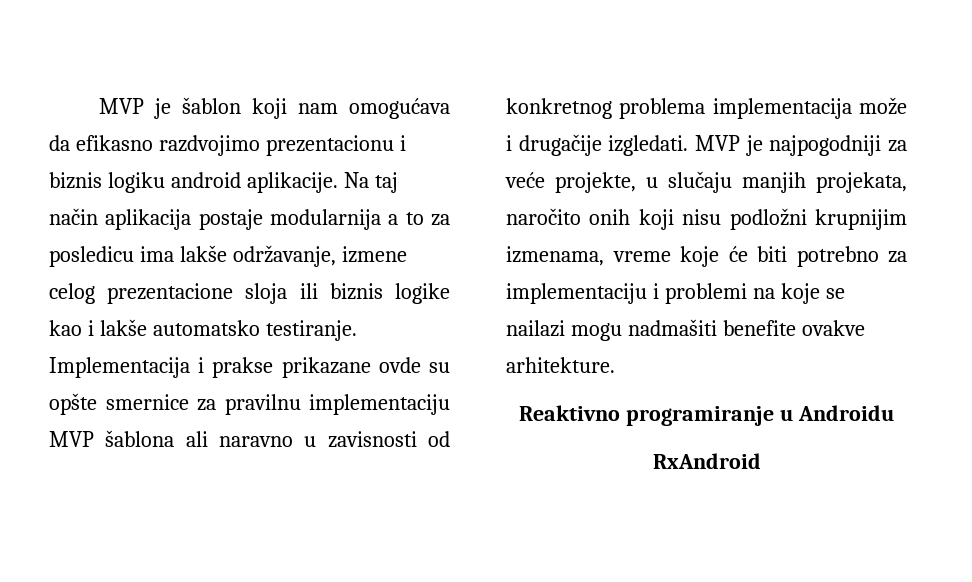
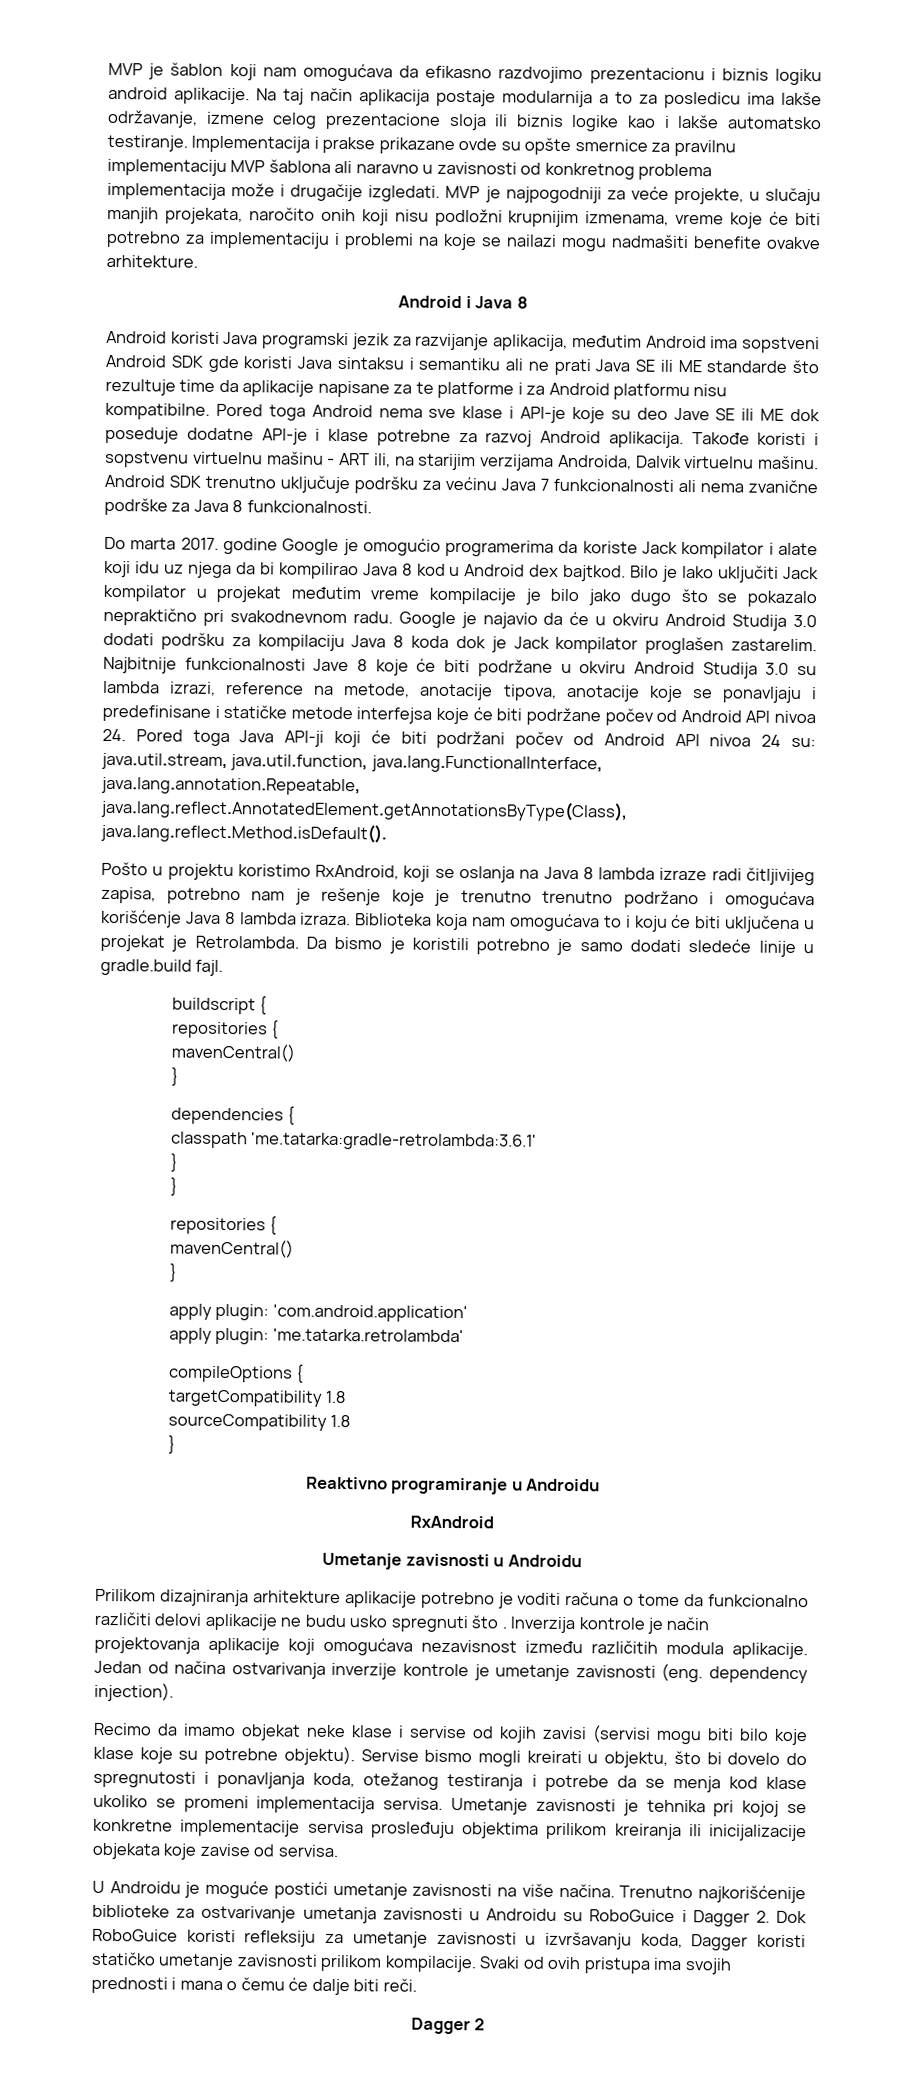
(615, 365) none -> [398,295,528,309] [106,330,821,354] [105,354,819,376] [105,378,728,401] [105,402,820,424] [105,426,819,448] [105,450,819,471] [104,474,818,494] [104,497,372,516] [104,536,818,559] [104,560,820,583] [103,584,817,608] [103,607,817,631] [103,632,817,655] [103,656,818,679] [103,680,817,704] [102,704,817,726] [102,728,816,749] [101,752,603,774] [101,776,361,796] [100,797,628,822] [100,821,387,844] [101,861,816,886] [101,886,815,910] [100,909,816,934] [100,934,814,957] [100,958,224,976] [171,996,268,1015] [171,1020,280,1039] [170,1043,295,1062] [170,1067,179,1086] [170,1106,296,1125] [170,1131,538,1151] [169,1153,179,1172] [169,1177,178,1196] [169,1216,278,1235] [169,1239,294,1258] [168,1263,178,1282] [168,1303,468,1323] [168,1327,464,1345] [168,1364,305,1383] [167,1389,347,1407] [167,1413,352,1431] [167,1435,176,1454] // Android i Java 8 // Android koristi Java programski jezik za razvijanje aplikacija, međutim Android ima sopstveni Android SDK gde koristi Java sintaksu i semantiku ali ne prati Java SE ili ME standarde što rezultuje time da aplikacije napisane za te platforme i za Android platformu nisu kompatibilne. Pored toga Android nema sve klase i API-je koje su deo Jave SE ili ME dok poseduje dodatne API-je i klase potrebne za razvoj Android aplikacija. Takođe koristi i sopstvenu virtuelnu mašinu - ART ili, na starijim verzijama Androida, Dalvik virtuelnu mašinu. Android SDK trenutno uključuje podršku za većinu Java 7 funkcionalnosti ali nema zvanične podrške za Java 8 funkcionalnosti. // Do marta 2017. godine Google je omogućio programerima da koriste Jack kompilator i alate koji idu uz njega da bi kompilirao Java 8 kod u Android dex bajtkod. Bilo je lako uključiti Jack kompilator u projekat međutim vreme kompilacije je bilo jako dugo što se pokazalo nepraktično pri svakodnevnom radu. Google je najavio da će u okviru Android Studija 3.0 dodati podršku za kompilaciju Java 8 koda dok je Jack kompilator proglašen zastarelim. Najbitnije funkcionalnosti Jave 8 koje će biti podržane u okviru Android Studija 3.0 su lambda izrazi, reference na metode, anotacije tipova, anotacije koje se ponavljaju i predefinisane i statičke metode interfejsa koje će biti podržane počev od Android API nivoa 24. Pored toga Java API-ji koji će biti podržani počev od Android API nivoa 24 su: java.util.stream, java.util.function, java.lang.FunctionalInterface, java.lang.annotation.Repeatable, java.lang.reflect.AnnotatedElement.getAnnotationsByType(Class), java.lang.reflect.Method.isDefault(). // Pošto u projektu koristimo RxAndroid, koji se oslanja na Java 8 lambda izraze radi čitljivijeg zapisa, potrebno nam je rešenje koje je trenutno trenutno podržano i omogućava korišćenje Java 8 lambda izraza. Biblioteka koja nam omogućava to i koju će biti uključena u projekat je Retrolambda. Da bismo je koristili potrebno je samo dodati sledeće linije u gradle.build fajl. // buildscript { // repositories { // mavenCentral() // } // dependencies { // classpath 'me.tatarka:gradle-retrolambda:3.6.1' // } // } // repositories { // mavenCentral() // } // apply plugin: 'com.android.application' // apply plugin: 'me.tatarka.retrolambda' // compileOptions { // targetCompatibility 1.8 // sourceCompatibility 1.8 // }
(761, 461) none -> [322,1552,582,1570] [95,1588,809,1609] [94,1611,710,1634] [94,1636,808,1660] [94,1660,809,1684] [94,1682,174,1702] [93,1722,808,1746] [93,1746,807,1768] [93,1770,808,1793] [93,1794,808,1817] [93,1818,807,1842] [92,1842,338,1860] [92,1880,807,1904] [92,1904,807,1927] [92,1928,807,1951] [91,1951,732,1975] [91,1976,417,1996] [410,2017,486,2035] // Umetanje zavisnosti u Androidu // Prilikom dizajniranja arhitekture aplikacije potrebno je voditi računa o tome da funkcionalno različiti delovi aplikacije ne budu usko spregnuti što . Inverzija kontrole je način projektovanja aplikacije koji omogućava nezavisnost između različitih modula aplikacije. Jedan od načina ostvarivanja inverzije kontrole je umetanje zavisnosti (eng. dependency injection). // Recimo da imamo objekat neke klase i servise od kojih zavisi (servisi mogu biti bilo koje klase koje su potrebne objektu). Servise bismo mogli kreirati u objektu, što bi dovelo do spregnutosti i ponavljanja koda, otežanog testiranja i potrebe da se menja kod klase ukoliko se promeni implementacija servisa. Umetanje zavisnosti je tehnika pri kojoj se konkretne implementacije servisa prosleđuju objektima prilikom kreiranja ili inicijalizacije objekata koje zavise od servisa. // U Androidu je moguće postići umetanje zavisnosti na više načina. Trenutno najkorišćenije biblioteke za ostvarivanje umetanja zavisnosti u Androidu su RoboGuice i Dagger 2. Dok RoboGuice koristi refleksiju za umetanje zavisnosti u izvršavanju koda, Dagger koristi statičko umetanje zavisnosti prilikom kompilacije. Svaki od ovih pristupa ima svojih prednosti i mana o čemu će dalje biti reči. // Dagger 2

